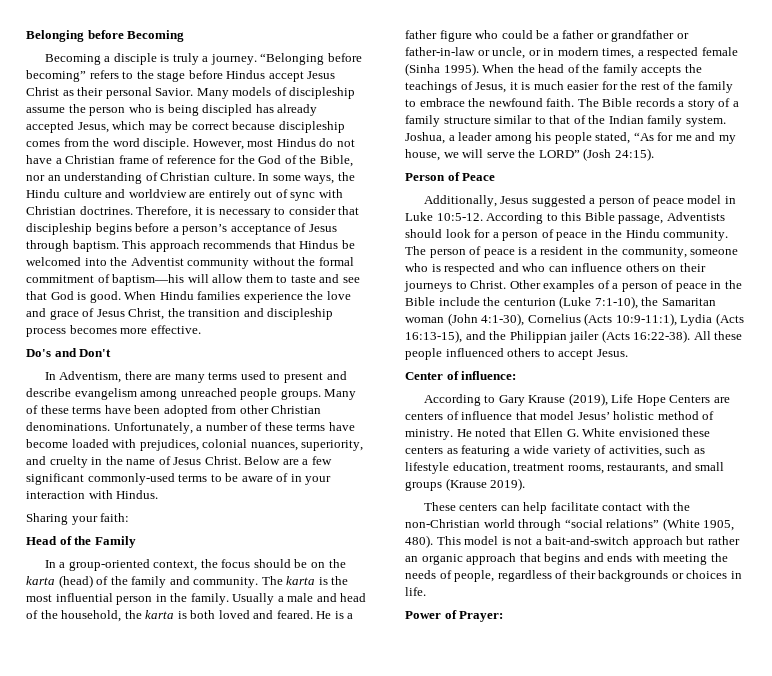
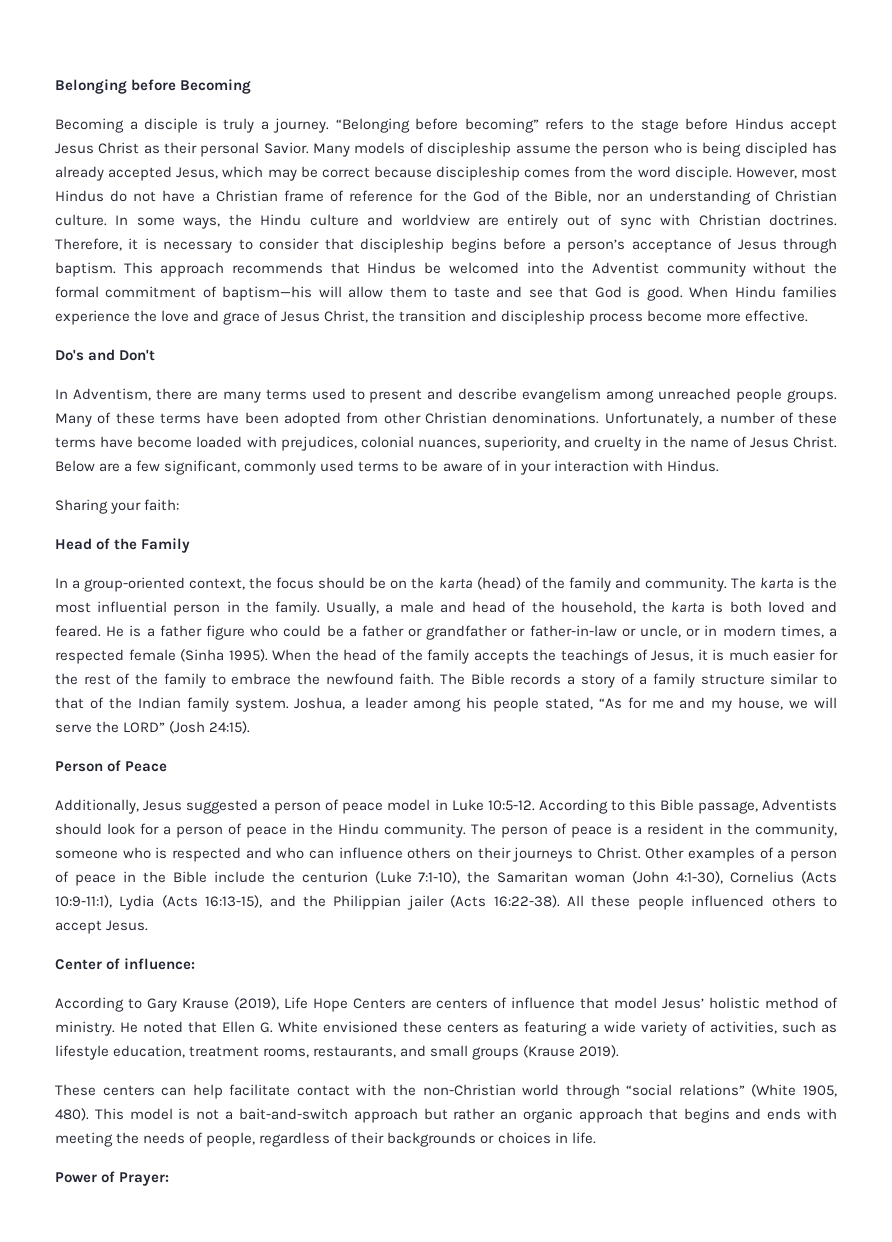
[69,325,117,334] becomes -> [646,310,702,322] become
[26,473,175,485] significant commonly-used -> [164,460,355,475] significant, commonly used
[232,593,275,605] Usually -> [326,601,380,616] Usually,

